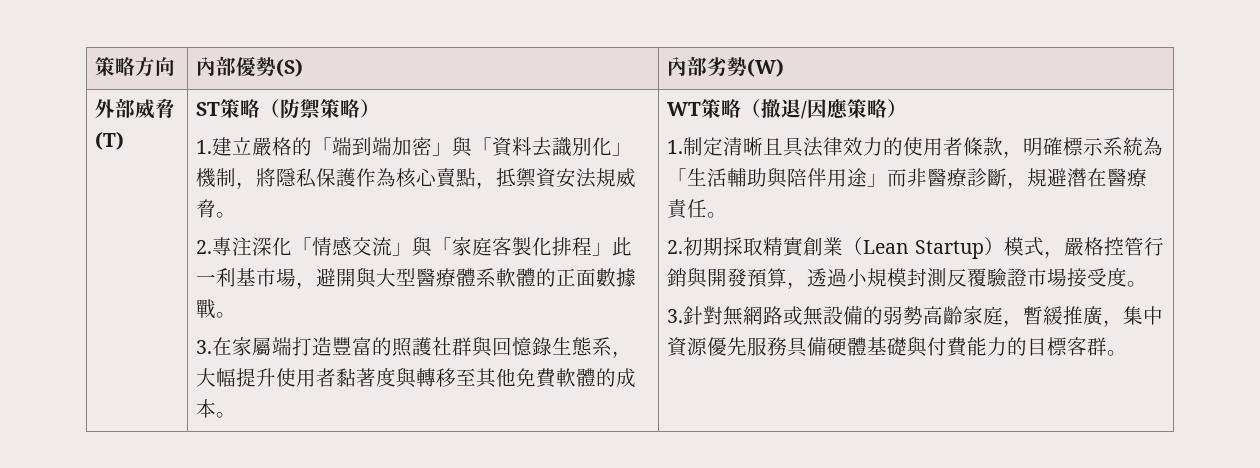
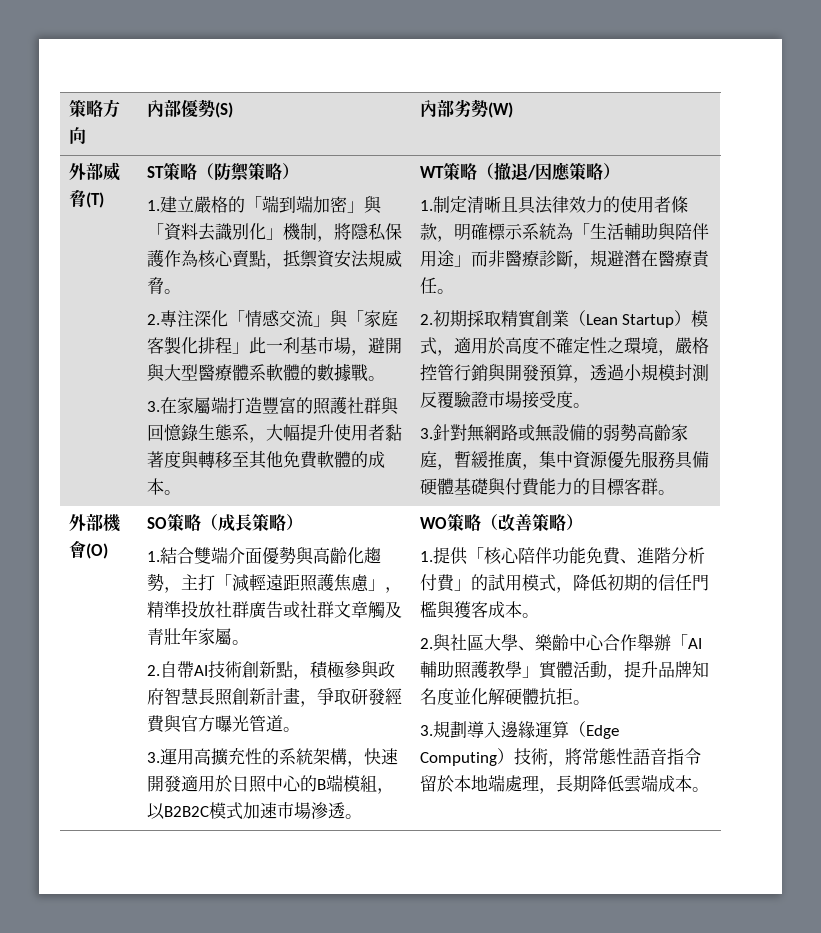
[556,268,597,287] 正面 -> (317, 372) none
(1064, 254) none -> [453,337,675,356] 適用於高度不確定性之環境，
(1128, 353) none -> [68,514,121,532] [68,541,108,559] [146,513,303,532] [146,546,381,565] [146,573,402,593] [146,600,402,619] [146,627,249,646] [146,661,395,680] [146,687,402,707] [146,715,300,733] [146,747,398,767] [146,774,394,794] [146,802,362,820] [419,513,583,532] [419,547,705,565] [419,574,709,593] [419,601,539,619] [419,633,702,652] [419,660,709,680] [419,688,590,705] [419,721,619,739] [419,748,701,767] [419,774,709,794] // 外部機會(O) | SO策略（成長策略） // 1.結合雙端介面優勢與高齡化趨勢，主打「減輕遠距照護焦慮」，精準投放社群廣告或社群文章觸及青壯年家屬。 // 2.自帶AI技術創新點，積極參與政府智慧長照創新計畫，爭取研發經費與官方曝光管道。 // 3.運用高擴充性的系統架構，快速開發適用於日照中心的B端模組，以B2B2C模式加速市場滲透。 | WO策略（改善策略） // 1.提供「核心陪伴功能免費、進階分析付費」的試用模式，降低初期的信任門檻與獲客成本。 // 2.與社區大學、樂齡中心合作舉辦「AI輔助照護教學」實體活動，提升品牌知名度並化解硬體抗拒。 // 3.規劃導入邊緣運算（Edge Computing）技術，將常態性語音指令留於本地端處理，長期降低雲端成本。

